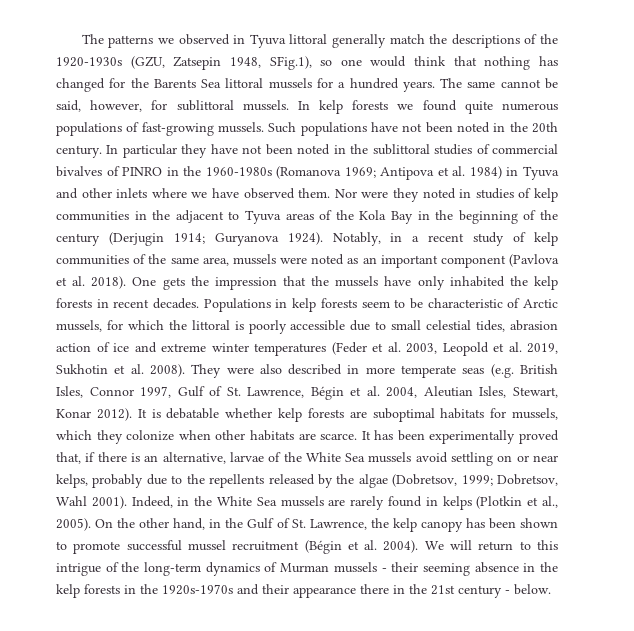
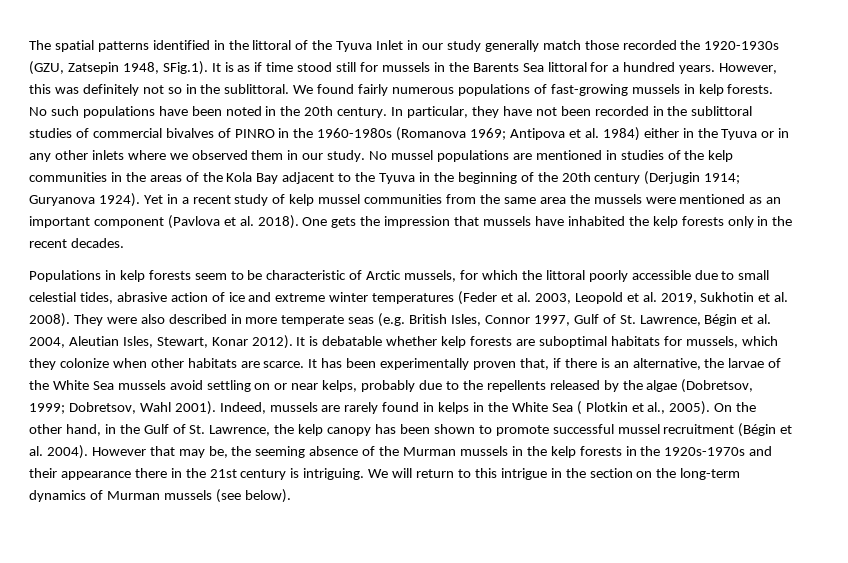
[81,34,538,48] The patterns we observed in Tyuva littoral generally match the descriptions of -> [29,40,677,52] The spatial patterns identified in the littoral of the Tyuva Inlet in our study generally match those recorded
[269,56,558,70] [56,78,126,92] SFig.1), so one would think that nothing has changed for -> [162,61,445,75] SFig.1). It is as if time stood still for mussels in
[268,78,312,89] mussels -> (587, 67) none
[440,78,558,89] [56,100,558,114] [56,122,297,136] The same cannot be said, however, for sublittoral mussels. In kelp forests we found quite numerous populations of fast-growing mussels. Such -> [719,63,778,74] [29,84,774,96] [29,106,79,116] However, this was definitely not so in the sublittoral. We found fairly numerous populations of fast-growing mussels in kelp forests. No such
[402,123,423,132] not -> (188, 111) none
[122,144,177,158] particular -> [407,106,469,118] particular,
[297,144,331,155] noted -> [594,106,649,116] recorded
[506,166,559,180] [56,188,456,202] in Tyuva and other inlets where we have observed them. Nor were they noted -> [643,128,790,140] [29,150,602,162] either in the Tyuva or in any other inlets where we observed them in our study. No mussel populations are mentioned
(532, 193) none -> [684,150,705,160] the
[175,210,281,224] adjacent to Tyuva -> (146, 177) none
(414, 217) none -> [282,172,416,184] adjacent to the Tyuva
(559, 215) none -> [561,172,591,182] 20th
[332,232,381,246] Notably, -> [143,195,163,204] Yet
[56,254,229,266] communities of the same area, -> [318,194,590,204] mussel communities from the same area the
[311,254,345,265] noted -> [679,194,746,204] mentioned
[311,276,330,286] the -> (480, 221) none
[417,276,445,290] only -> (564, 221) none
[96,299,109,308] in -> [727,216,793,228] only in the
(200, 303) none -> (124, 243) //
[234,321,244,330] is -> (585, 275) none
[509,320,558,331] abrasion -> [116,292,167,302] abrasive
[518,430,559,444] proved -> [473,361,517,370] proven
(226, 458) none -> [704,358,725,368] the
[177,496,277,506] in the White Sea -> (266, 408) none
[476,496,523,509] (Plotkin -> [473,401,628,415] in the White Sea ( Plotkin
[424,540,559,551] [56,562,519,576] We will return to this intrigue of the long-term dynamics of Murman mussels - their seeming absence -> [91,446,508,458] However that may be, the seeming absence of the Murman mussels
[505,584,551,595] - below. -> [290,468,741,480] [29,489,291,503] is intriguing. We will return to this intrigue in the section on the long-term dynamics of Murman mussels (see below).

